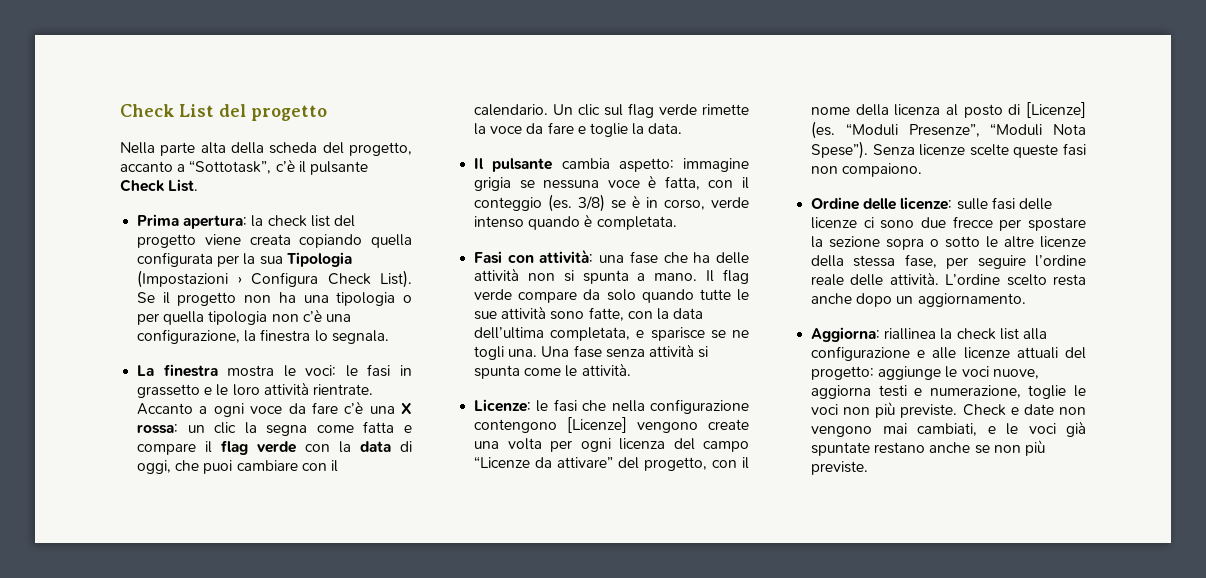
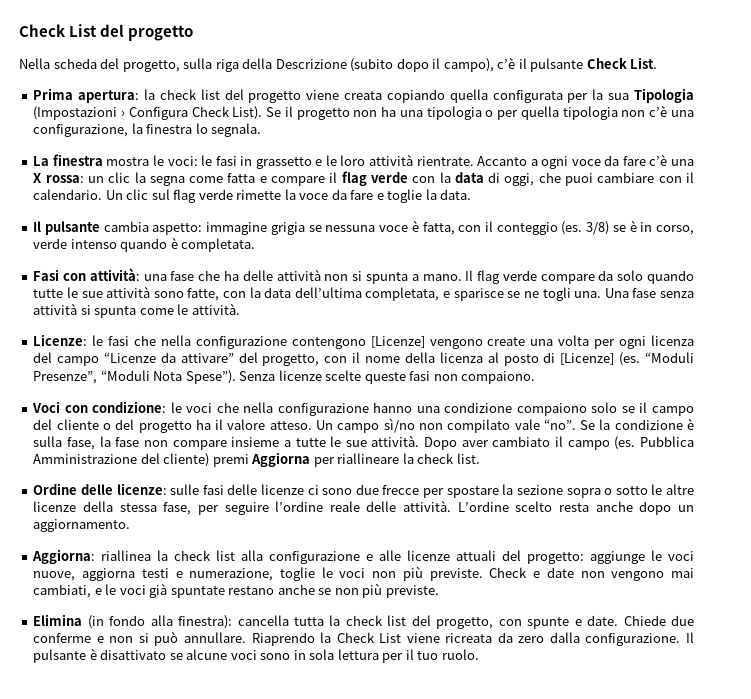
[160,142,412,156] [120,160,272,174] parte alta della scheda del progetto, accanto a “Sottotask”, -> [53,58,494,72] scheda del progetto, sulla riga della Descrizione (subito dopo il campo),
(923, 170) none -> [32,401,694,416] [33,418,694,433] [33,435,694,450] [33,452,480,467] // Voci con condizione: le voci che nella configurazione hanno una condizione compaiono solo se il campo del cliente o del progetto ha il valore atteso. Un campo sì/no non compilato vale “no”. Se la condizione è sulla fase, la fase non compare insieme a tutte le sue attività. Dopo aver cambiato il campo (es. Pubblica Amministrazione del cliente) premi Aggiorna per riallineare la check list.
(869, 468) none -> [33,614,695,629] [33,631,695,646] [33,648,479,663] // Elimina (in fondo alla finestra): cancella tutta la check list del progetto, con spunte e date. Chiede due conferme e non si può annullare. Riaprendo la Check List viene ricreata da zero dalla configurazione. Il pulsante è disattivato se alcune voci sono in sola lettura per il tuo ruolo.

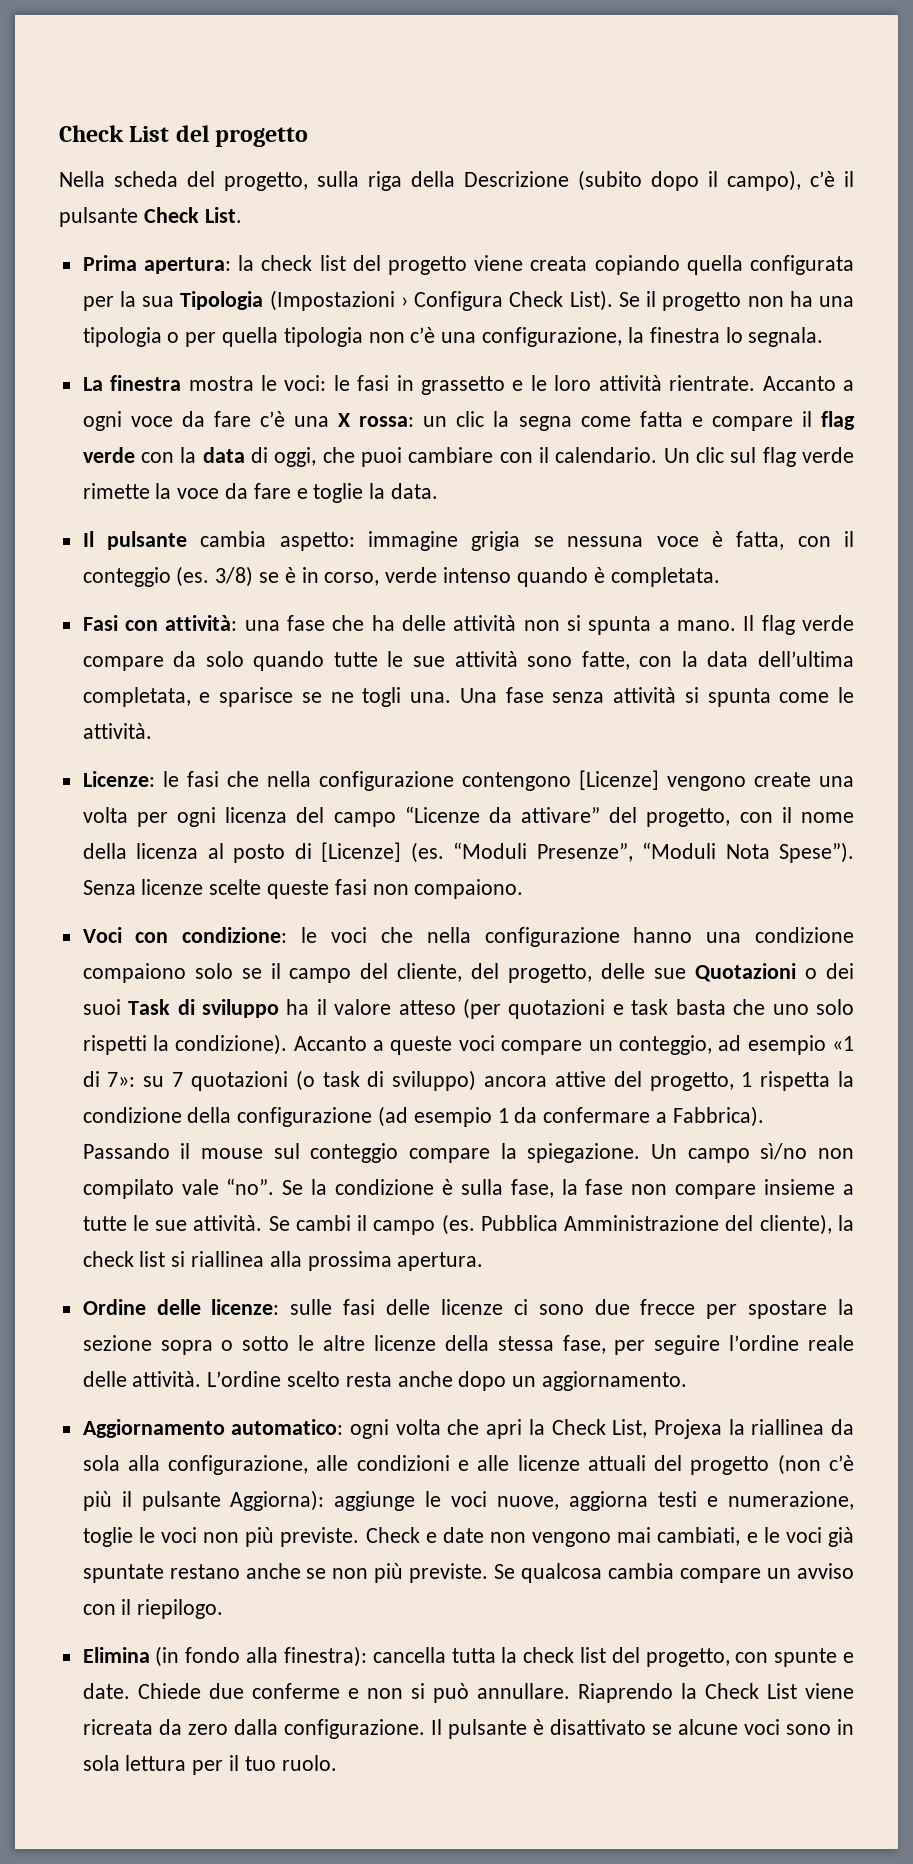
[56,419,312,433] cliente o del progetto ha il valore atteso. -> [397,963,855,983] [82,998,854,1019] [82,1034,854,1055] [82,1070,855,1091] [82,1106,764,1127] [82,1143,641,1163] cliente, del progetto, delle sue Quotazioni o dei suoi Task di sviluppo ha il valore atteso (per quotazioni e task basta che uno solo rispetti la condizione). Accanto a queste voci compare un conteggio, ad esempio «1 di 7»: su 7 quotazioni (o task di sviluppo) ancora attive del progetto, 1 rispetta la condizione della configurazione (ad esempio 1 da confermare a Fabbrica). Passando il mouse sul conteggio compare la spiegazione.
[424,436,551,450] Dopo aver cambiato -> [268,1215,351,1231] Se cambi
[163,452,480,467] cliente) premi Aggiorna per riallineare la check list. -> [759,1214,854,1235] [82,1251,484,1271] cliente), la check list si riallinea alla prossima apertura.
[32,549,361,564] Aggiorna: riallinea la check list alla configurazione -> [82,1419,854,1439] [82,1455,450,1475] Aggiornamento automatico: ogni volta che apri la Check List, Projexa la riallinea da sola alla configurazione, alle condizioni
[527,552,585,564] progetto: -> [690,1454,854,1475] [82,1490,325,1511] progetto (non c’è più il pulsante Aggiorna):
(439, 591) none -> [494,1563,854,1583] [82,1599,224,1619] Se qualcosa cambia compare un avviso con il riepilogo.

